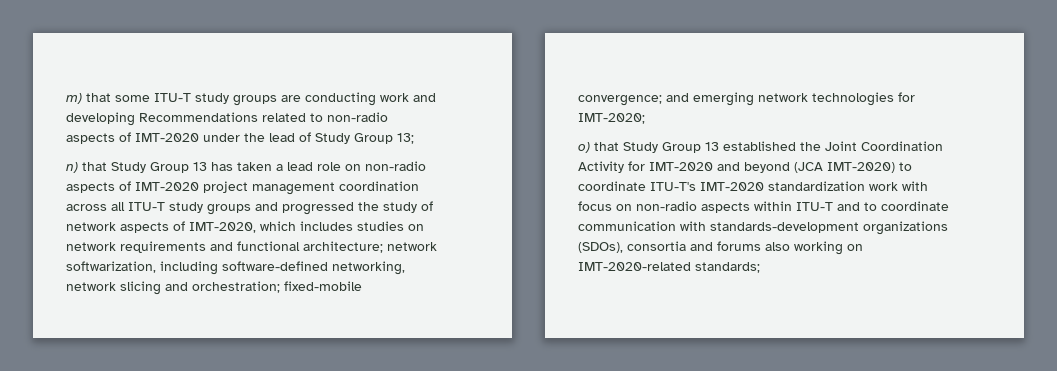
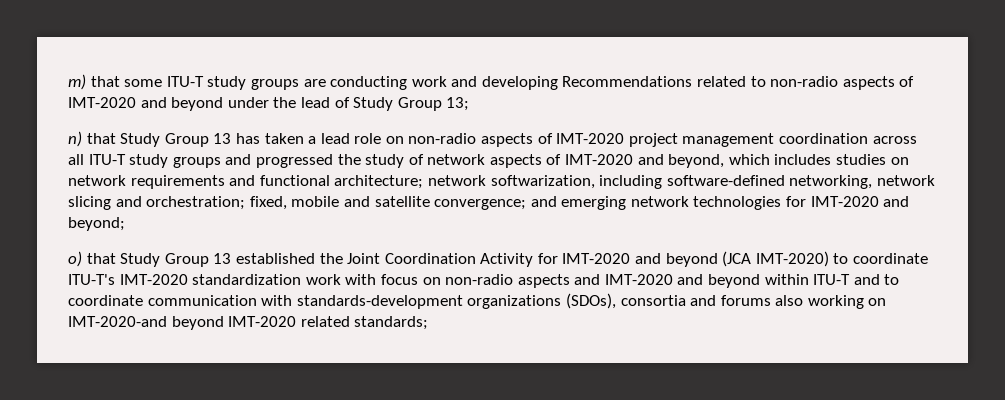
(199, 137) none -> [140,97,224,111] and beyond
[189,222,256,233] IMT-2020, -> [565,154,725,168] IMT-2020 and beyond,
[284,281,362,291] fixed-mobile -> [249,196,430,210] fixed, mobile and satellite
[578,113,645,124] IMT-2020; -> [810,196,910,207] [68,217,125,231] IMT-2020 and beyond;
(750, 207) none -> [574,274,761,288] and IMT-2020 and beyond
[578,262,691,271] IMT-2020-related -> [68,316,350,330] IMT-2020-and beyond IMT-2020 related

